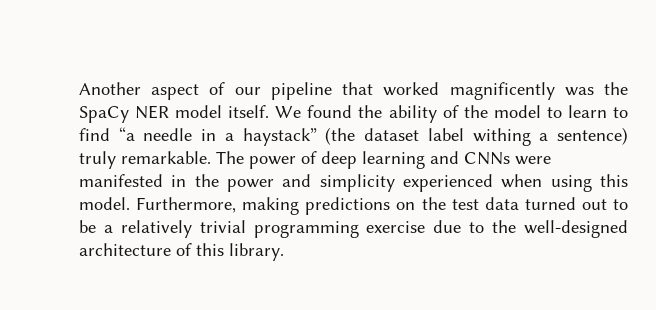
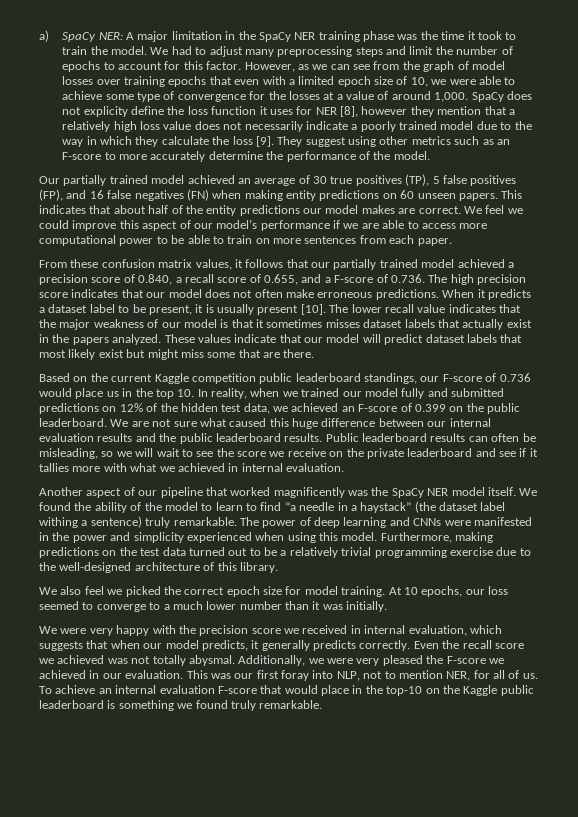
(79, 88) none -> [39,30,517,42] [62,46,513,57] [62,61,505,72] [62,76,516,87] [62,91,532,102] [62,106,515,117] [62,121,532,132] [62,136,510,147] [62,151,430,162] [39,174,517,186] [39,189,523,201] [39,205,523,216] [39,219,488,231] [39,235,452,246] [39,259,514,270] [39,274,526,285] [39,289,531,300] [39,304,521,315] [39,319,532,330] [39,334,523,345] [39,349,315,360] [39,373,531,384] [39,388,504,399] [39,403,520,414] [39,418,491,429] [39,433,536,444] [39,448,538,459] [39,463,344,472] a) SpaCy NER: A major limitation in the SpaCy NER training phase was the time it took to train the model. We had to adjust many preprocessing steps and limit the number of epochs to account for this factor. However, as we can see from the graph of model losses over training epochs that even with a limited epoch size of 10, we were able to achieve some type of convergence for the losses at a value of around 1,000. SpaCy does not explicity define the loss function it uses for NER [8], however they mention that a relatively high loss value does not necessarily indicate a poorly trained model due to the way in which they calculate the loss [9]. They suggest using other metrics such as an F-score to more accurately determine the performance of the model. // Our partially trained model achieved an average of 30 true positives (TP), 5 false positives (FP), and 16 false negatives (FN) when making entity predictions on 60 unseen papers. This indicates that about half of the entity predictions our model makes are correct. We feel we could improve this aspect of our model’s performance if we are able to access more computational power to be able to train on more sentences from each paper. // From these confusion matrix values, it follows that our partially trained model achieved a precision score of 0.840, a recall score of 0.655, and a F-score of 0.736. The high precision score indicates that our model does not often make erroneous predictions. When it predicts a dataset label to be present, it is usually present [10]. The lower recall value indicates that the major weakness of our model is that it sometimes misses dataset labels that actually exist in the papers analyzed. These values indicate that our model will predict dataset labels that most likely exist but might miss some that are there. // Based on the current Kaggle competition public leaderboard standings, our F-score of 0.736 would place us in the top 10. In reality, when we trained our model fully and submitted predictions on 12% of the hidden test data, we achieved an F-score of 0.399 on the public leaderboard. We are not sure what caused this huge difference between our internal evaluation results and the public leaderboard results. Public leaderboard results can often be misleading, so we will wait to see the score we receive on the private leaderboard and see if it tallies more with what we achieved in internal evaluation. //
(284, 252) none -> [39,586,508,597] [39,601,388,612] [39,625,502,636] [39,640,524,651] [39,655,504,666] [39,670,538,681] [39,685,534,696] [39,700,323,711] // We also feel we picked the correct epoch size for model training. At 10 epochs, our loss seemed to converge to a much lower number than it was initially. // We were very happy with the precision score we received in internal evaluation, which suggests that when our model predicts, it generally predicts correctly. Even the recall score we achieved was not totally abysmal. Additionally, we were very pleased the F-score we achieved in our evaluation. This was our first foray into NLP, not to mention NER, for all of us. To achieve an internal evaluation F-score that would place in the top-10 on the Kaggle public leaderboard is something we found truly remarkable.

